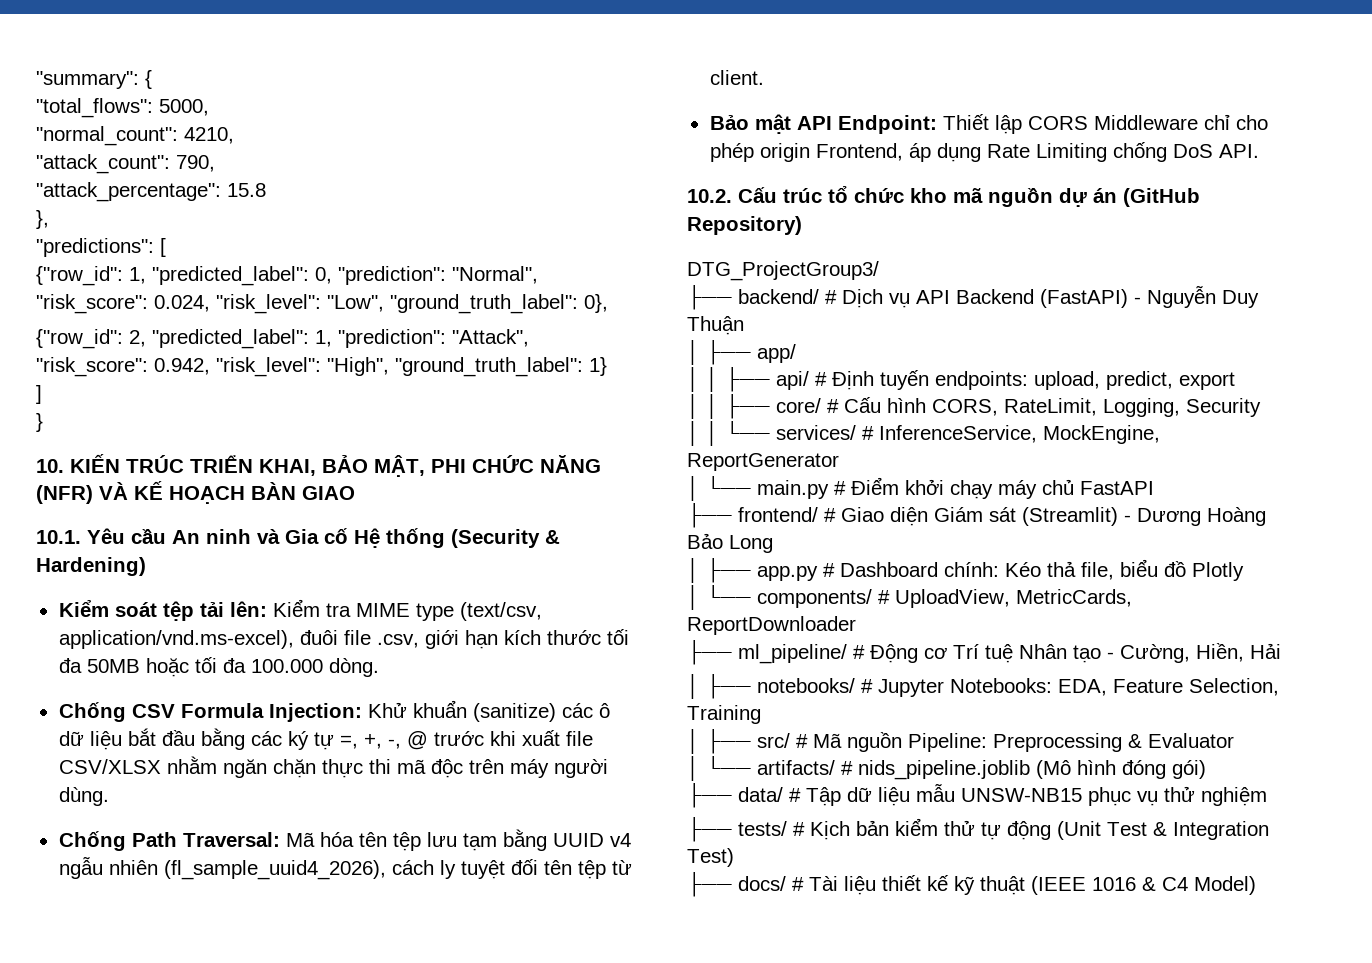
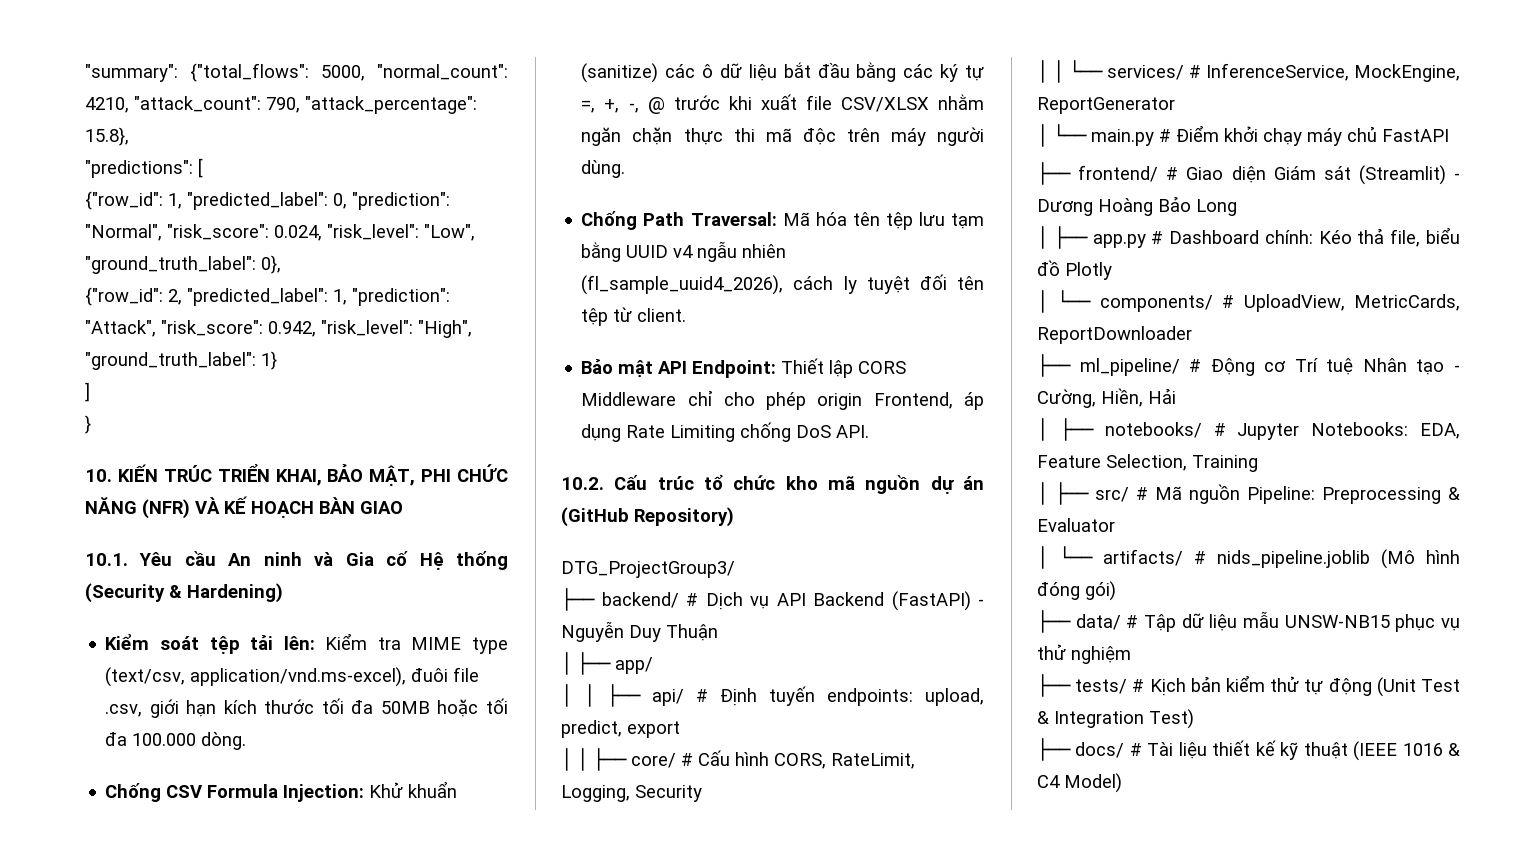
[145,70,152,89] [36,98,153,118] { // "total_flows": -> [190,63,309,82] {"total_flows":
(209, 107) // -> (365, 73) none
(234, 135) // -> (129, 105) none
[36,182,266,202] [36,210,49,229] // "attack_percentage": 15.8 // }, -> [305,96,477,114] [85,127,129,146] "attack_percentage": 15.8},

